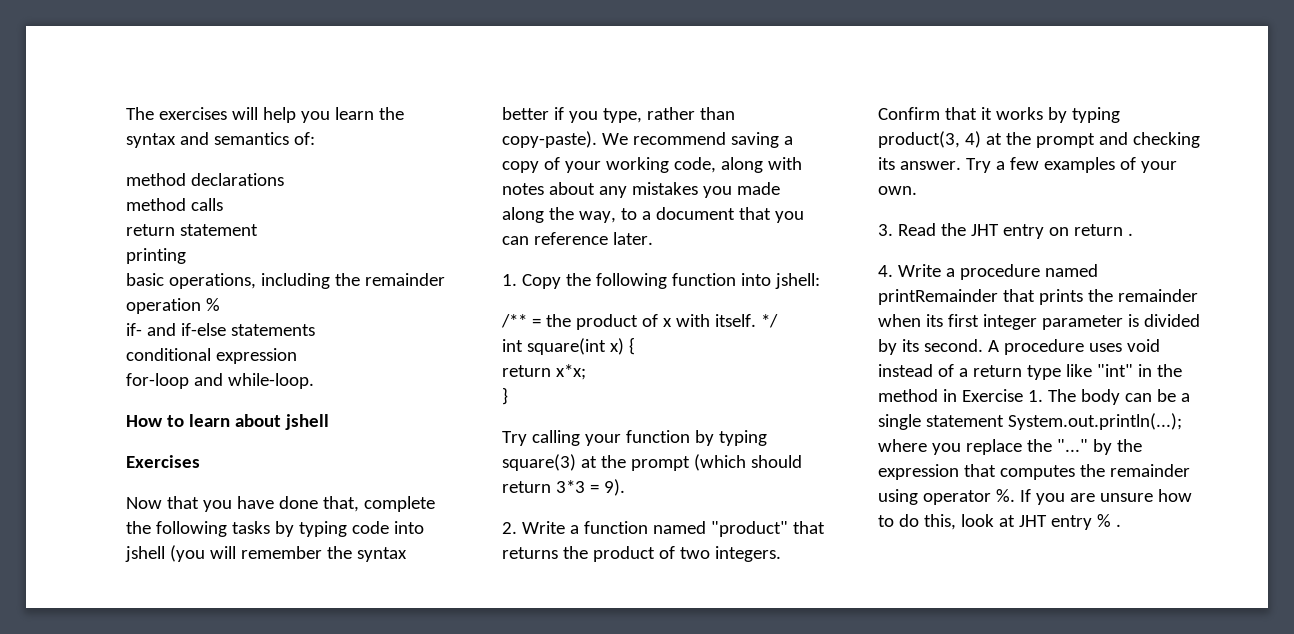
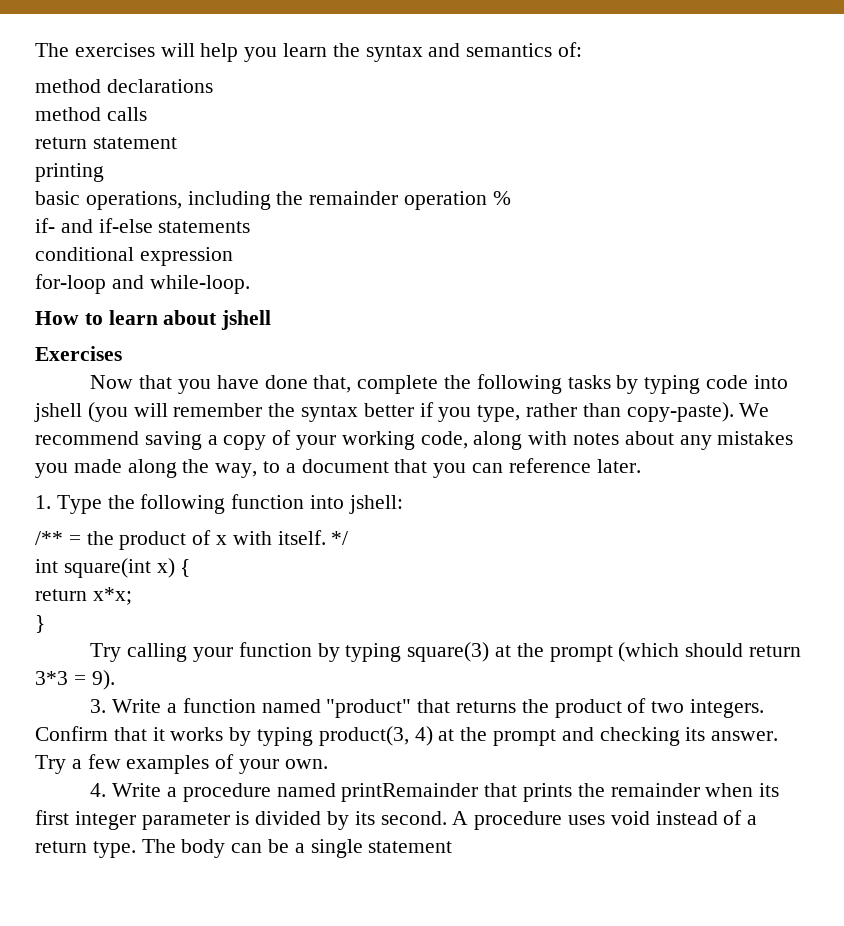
[521,274,561,289] Copy -> [56,495,102,514] Type
[502,522,517,534] 2. -> [90,699,107,713] 3.
[878,223,1133,239] // 3. Read the JHT entry on return . -> (328, 764) none
[1026,364,1182,380] [878,389,1043,402] type like "int" in the method in Exercise 1. -> [92,841,136,858] type.
[1007,413,1182,430] [878,439,1142,455] [878,464,1190,480] [878,489,1192,505] [878,514,1121,530] System.out.println(...); where you replace the "..." by the expression that computes the remainder using operator %. If you are unsure how to do this, look at JHT entry % . -> (453, 847) none

